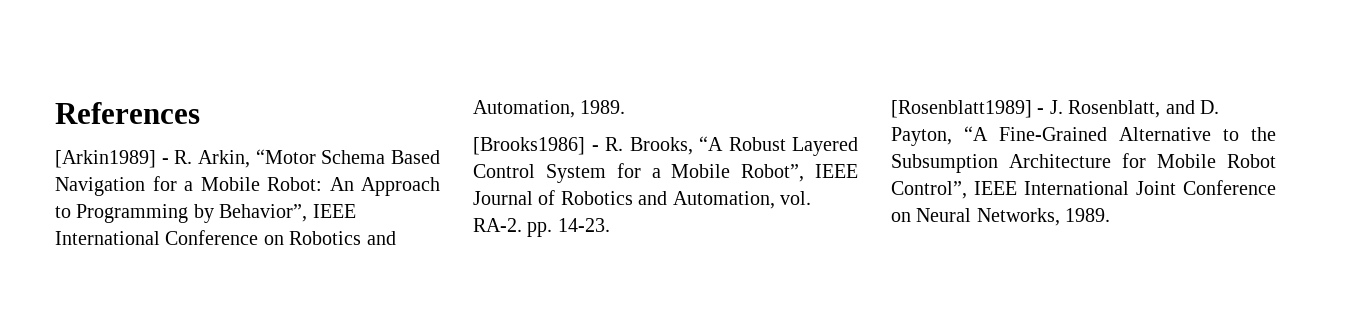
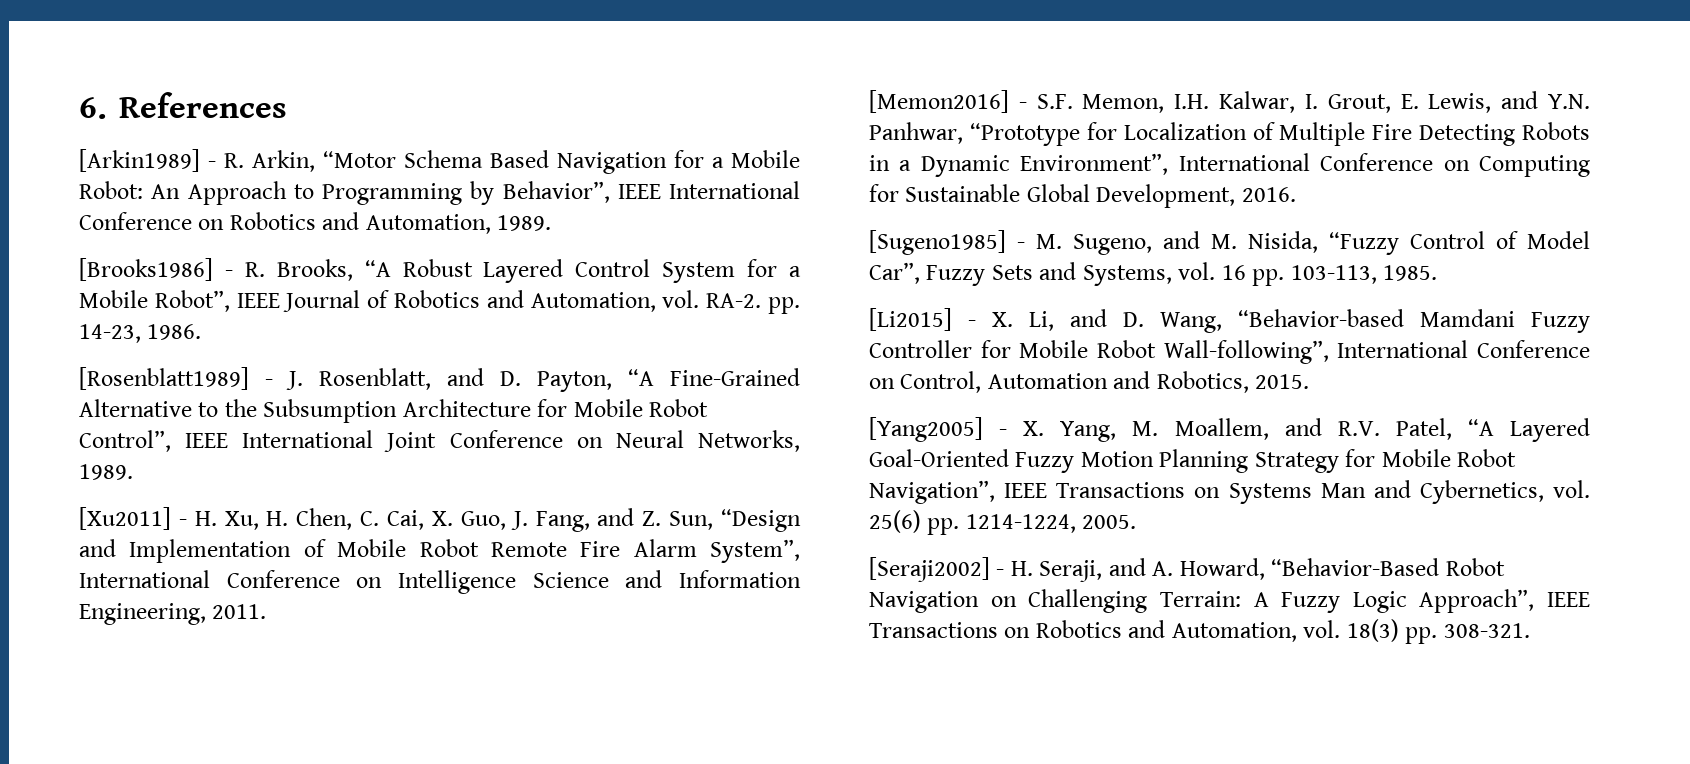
(55, 113) none -> [79,97,107,119] 6.
[557,218,610,232] 14-23. -> [79,324,202,343] 14-23, 1986.
(1111, 215) none -> [79,507,802,532] [79,539,800,563] [79,570,801,594] [79,603,267,625] [869,90,1590,113] [869,122,1590,146] [869,153,1590,177] [869,184,1296,208] [869,230,1590,255] [869,262,1438,286] [869,308,1590,333] [869,340,1590,364] [869,371,1310,393] [869,417,1590,442] [869,449,1517,473] [869,480,1590,504] [869,510,1137,535] [869,557,1505,582] [869,589,1590,613] [869,619,1530,644] // [Xu2011] - H. Xu, H. Chen, C. Cai, X. Guo, J. Fang, and Z. Sun, “Design and Implementation of Mobile Robot Remote Fire Alarm System”, International Conference on Intelligence Science and Information Engineering, 2011. // [Memon2016] - S.F. Memon, I.H. Kalwar, I. Grout, E. Lewis, and Y.N. Panhwar, “Prototype for Localization of Multiple Fire Detecting Robots in a Dynamic Environment”, International Conference on Computing for Sustainable Global Development, 2016. // [Sugeno1985] - M. Sugeno, and M. Nisida, “Fuzzy Control of Model Car”, Fuzzy Sets and Systems, vol. 16 pp. 103-113, 1985. // [Li2015] - X. Li, and D. Wang, “Behavior-based Mamdani Fuzzy Controller for Mobile Robot Wall-following”, International Conference on Control, Automation and Robotics, 2015. // [Yang2005] - X. Yang, M. Moallem, and R.V. Patel, “A Layered Goal-Oriented Fuzzy Motion Planning Strategy for Mobile Robot Navigation”, IEEE Transactions on Systems Man and Cybernetics, vol. 25(6) pp. 1214-1224, 2005. // [Seraji2002] - H. Seraji, and A. Howard, “Behavior-Based Robot Navigation on Challenging Terrain: A Fuzzy Logic Approach”, IEEE Transactions on Robotics and Automation, vol. 18(3) pp. 308-321.

